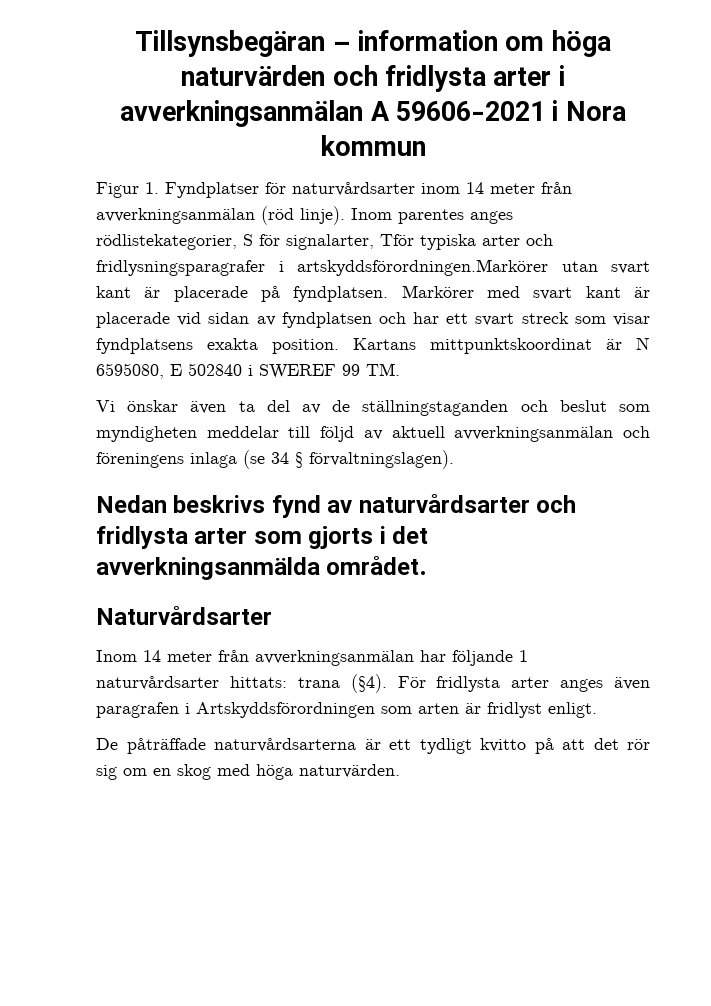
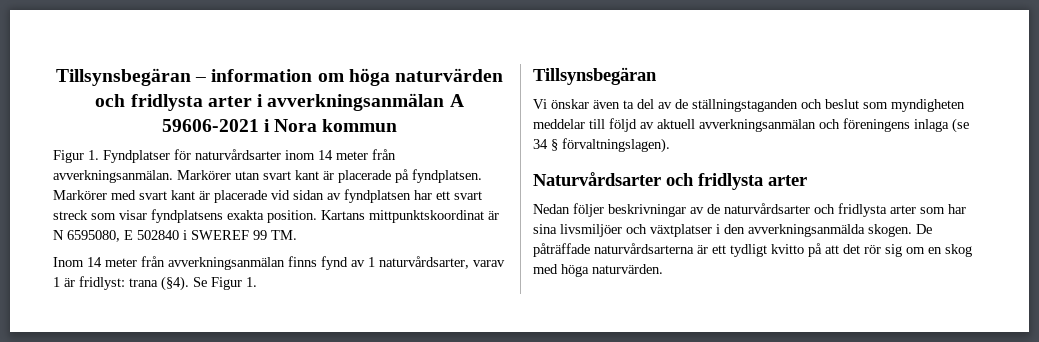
[96,206,513,225] [96,234,553,250] [96,259,548,276] avverkningsanmälan (röd linje). Inom parentes anges rödlistekategorier, S för signalarter, Tför typiska arter och fridlysningsparagrafer i artskyddsförordningen.Markörer -> [53,170,231,183] avverkningsanmälan. Markörer
[378,312,406,324] och -> (411, 196) none
(400, 369) none -> [53,256,505,270] [53,276,257,291] [533,67,657,85] // Inom 14 meter från avverkningsanmälan finns fynd av 1 naturvårdsarter, varav 1 är fridlyst: trana (§4). Se Figur 1. // Tillsynsbegäran
[96,495,353,518] Nedan beskrivs fynd av -> [533,172,807,190] [533,203,720,217] Naturvårdsarter och fridlysta arter // Nedan följer beskrivningar av de
[308,526,429,549] [96,556,428,580] [96,606,272,625] [96,650,528,666] [96,674,650,693] [96,702,597,718] gjorts i det avverkningsanmälda området. // Naturvårdsarter // Inom 14 meter från avverkningsanmälan har följande 1 naturvårdsarter hittats: trana (§4). För fridlysta arter anges även paragrafen i Artskyddsförordningen som arten är fridlyst enligt. // -> [948,204,966,214] [533,224,912,237] har sina livsmiljöer och växtplatser i den avverkningsanmälda skogen.

